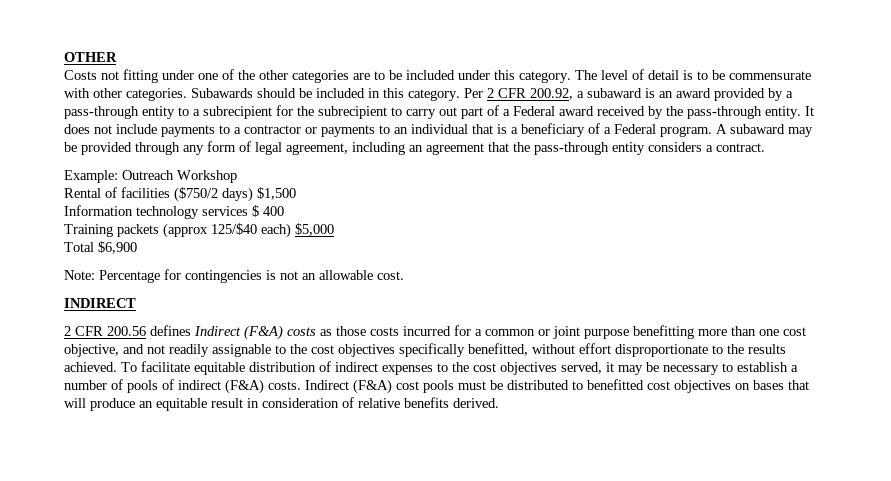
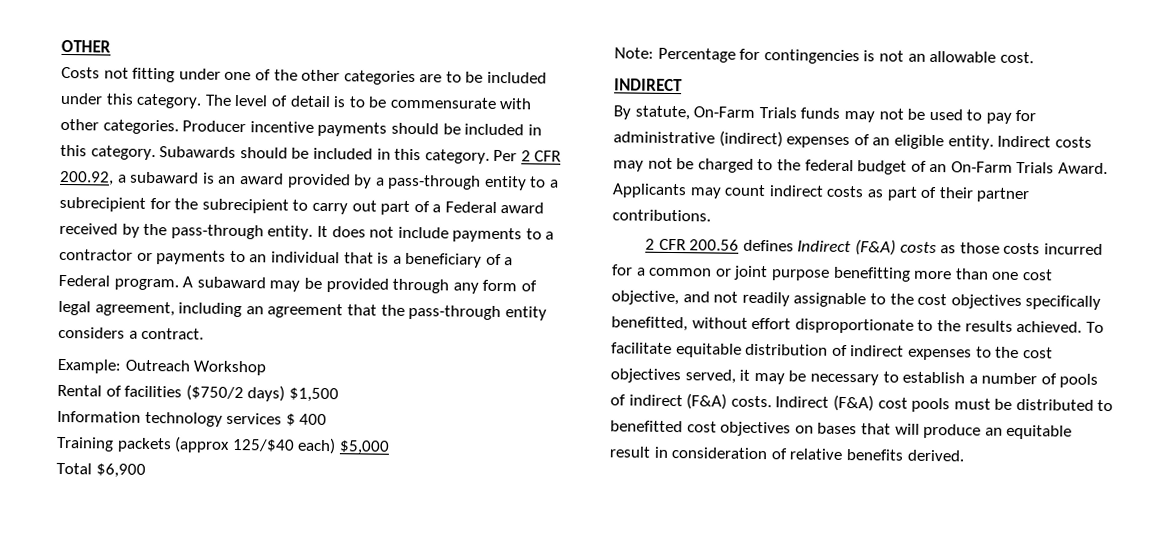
(187, 94) none -> [182,120,542,137] [60,144,156,161] Producer incentive payments should be included in this category.
(136, 303) none -> [613,105,1037,124] [613,130,1092,150] [613,157,1109,175] [612,183,1031,203] [612,209,711,222] // By statute, On-Farm Trials funds may not be used to pay for administrative (indirect) expenses of an eligible entity. Indirect costs may not be charged to the federal budget of an On-Farm Trials Award. Applicants may count indirect costs as part of their partner contributions.

